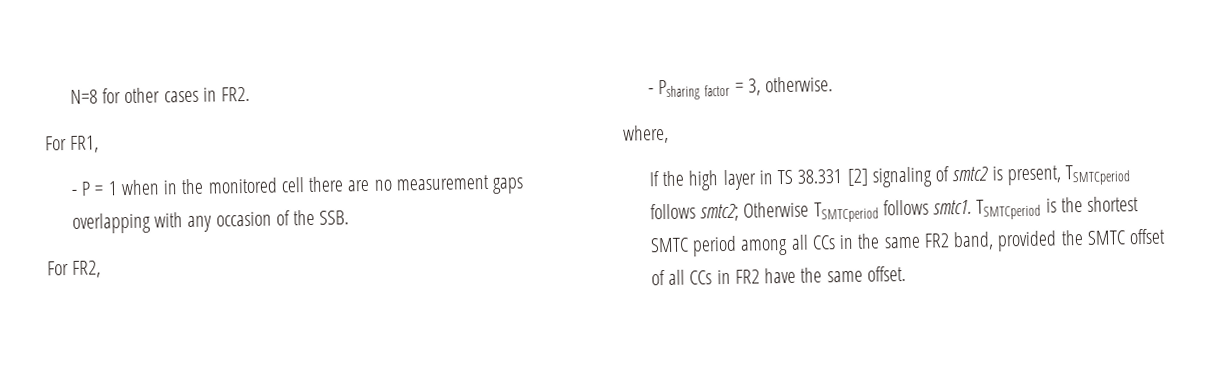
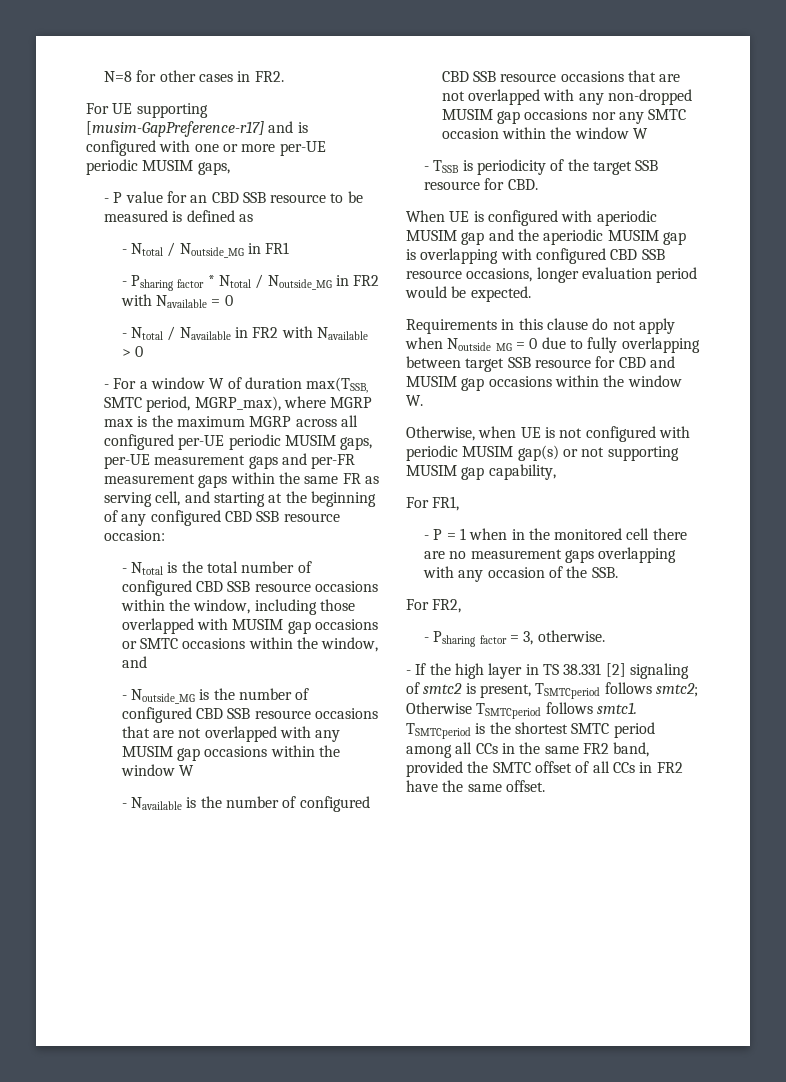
(251, 94) none -> [86,103,208,118] [86,121,308,137] [86,140,326,156] [86,159,230,175] [103,191,363,203] [103,210,253,222] [121,242,290,258] [121,274,380,291] [120,294,233,308] [121,326,369,341] [121,346,144,357] [103,377,369,393] [103,396,373,412] [103,415,358,427] [103,434,373,450] [103,453,356,469] [103,472,379,488] [103,491,376,507] [103,510,340,526] [103,530,165,541] [121,561,312,575] [121,580,379,596] [120,599,356,615] [121,618,379,634] [121,637,379,652] [121,656,147,668] [121,688,310,704] [121,707,379,723] [121,726,341,742] [121,745,341,761] [120,764,195,776] [121,796,370,812] [441,70,681,82] [441,89,693,105] [441,109,687,124] [441,127,649,139] [423,159,659,175] [423,178,538,190] [406,210,657,226] [406,229,686,245] [406,248,665,264] [406,267,698,283] [405,286,531,302] [406,318,675,334] [405,337,700,353] [406,356,675,372] [406,375,682,391] [406,395,423,406] [406,426,690,442] [406,445,679,461] [406,464,556,480] // For UE supporting [musim-GapPreference-r17] and is configured with one or more per-UE periodic MUSIM gaps, // - P value for an CBD SSB resource to be measured is defined as // - Ntotal / Noutside_MG in FR1 // - Psharing factor * Ntotal / Noutside_MG in FR2 with Navailable = 0 // - Ntotal / Navailable in FR2 with Navailable > 0 // - For a window W of duration max(TSSB, SMTC period, MGRP_max), where MGRP max is the maximum MGRP across all configured per-UE periodic MUSIM gaps, per-UE measurement gaps and per-FR measurement gaps within the same FR as serving cell, and starting at the beginning of any configured CBD SSB resource occasion: // - Ntotal is the total number of configured CBD SSB resource occasions within the window, including those overlapped with MUSIM gap occasions or SMTC occasions within the window, and // - Noutside_MG is the number of configured CBD SSB resource occasions that are not overlapped with any MUSIM gap occasions within the window W // - Navailable is the number of configured CBD SSB resource occasions that are not overlapped with any non-dropped MUSIM gap occasions nor any SMTC occasion within the window W // - TSSB is periodicity of the target SSB resource for CBD. // When UE is configured with aperiodic MUSIM gap and the aperiodic MUSIM gap is overlapping with configured CBD SSB resource occasions, longer evaluation period would be expected. // Requirements in this clause do not apply when Noutside MG = 0 due to fully overlapping between target SSB resource for CBD and MUSIM gap occasions within the window W. // Otherwise, when UE is not configured with periodic MUSIM gap(s) or not supporting MUSIM gap capability,
[622,124,669,144] where, // -> [406,670,411,675] -

